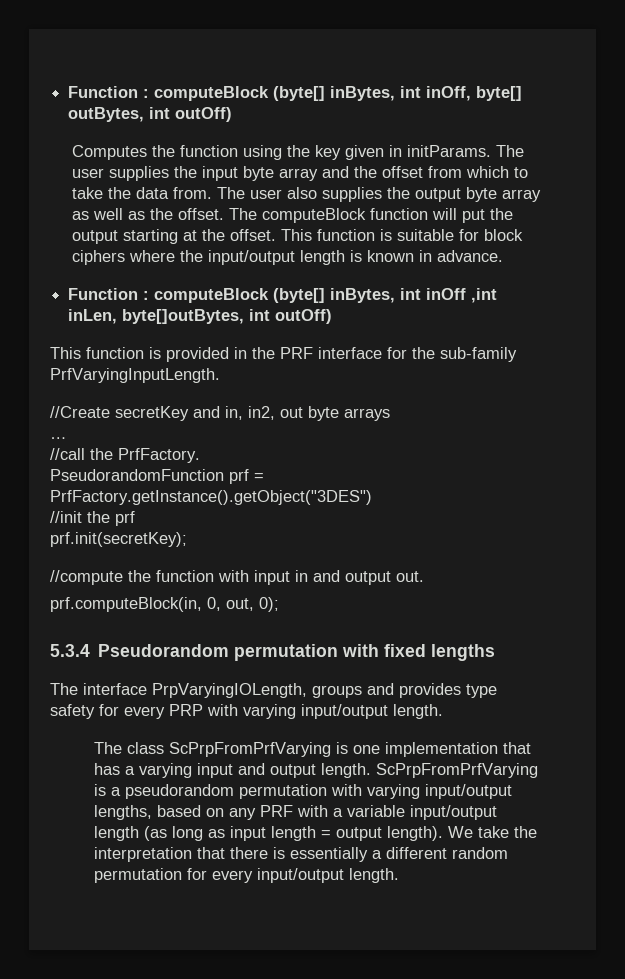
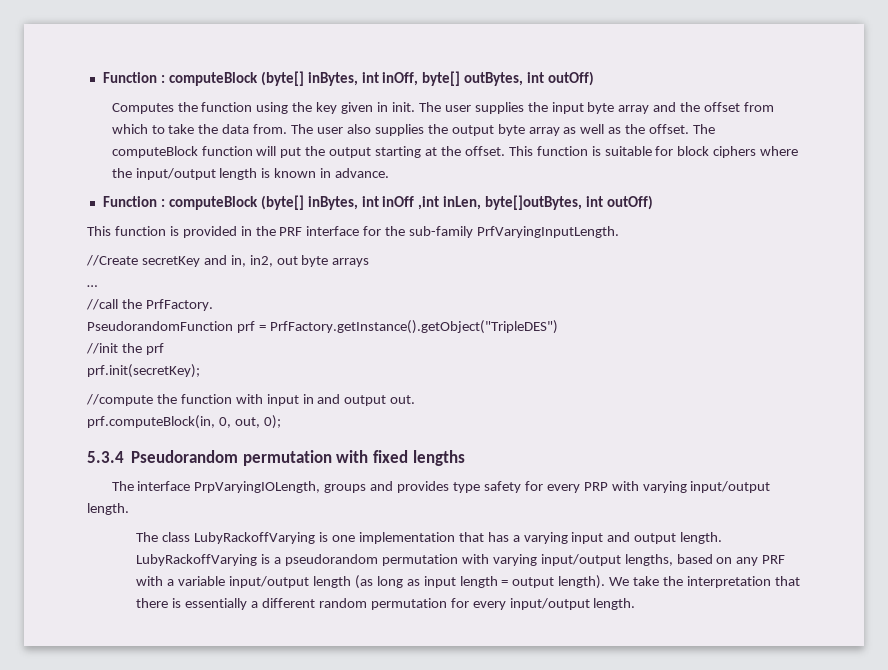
[407,145,492,157] initParams. -> [391,102,415,112] init.
[50,490,372,505] PrfFactory.getInstance().getObject("3DES") -> [269,320,558,334] PrfFactory.getInstance().getObject("TripleDES")
[169,742,332,757] ScPrpFromPrfVarying -> [194,532,316,544] LubyRackoffVarying
[376,763,539,778] ScPrpFromPrfVarying -> [136,554,258,566] LubyRackoffVarying

